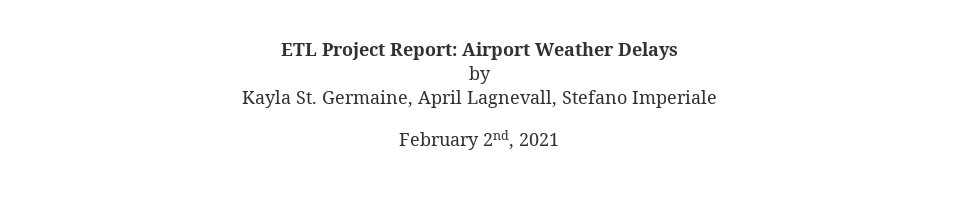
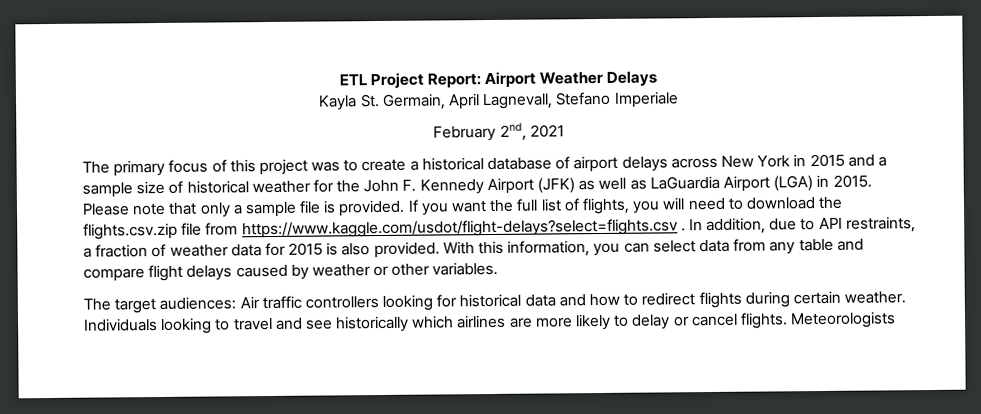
[468,66,491,84] // by -> (658, 79) none
[321,90,413,108] Germaine, -> [381,93,446,110] Germain,
(559, 139) none -> [82,153,887,177] [82,174,872,198] [82,196,844,218] [83,216,916,240] [83,238,864,259] [83,261,499,282] [83,290,907,314] [83,311,897,334] // The primary focus of this project was to create a historical database of airport delays across New York in 2015 and a sample size of historical weather for the John F. Kennedy Airport (JFK) as well as LaGuardia Airport (LGA) in 2015. Please note that only a sample file is provided. If you want the full list of flights, you will need to download the flights.csv.zip file from https://www.kaggle.com/usdot/flight-delays?select=flights.csv . In addition, due to API restraints, a fraction of weather data for 2015 is also provided. With this information, you can select data from any table and compare flight delays caused by weather or other variables. // The target audiences: Air traffic controllers looking for historical data and how to redirect flights during certain weather. Individuals looking to travel and see historically which airlines are more likely to delay or cancel flights. Meteorologists

